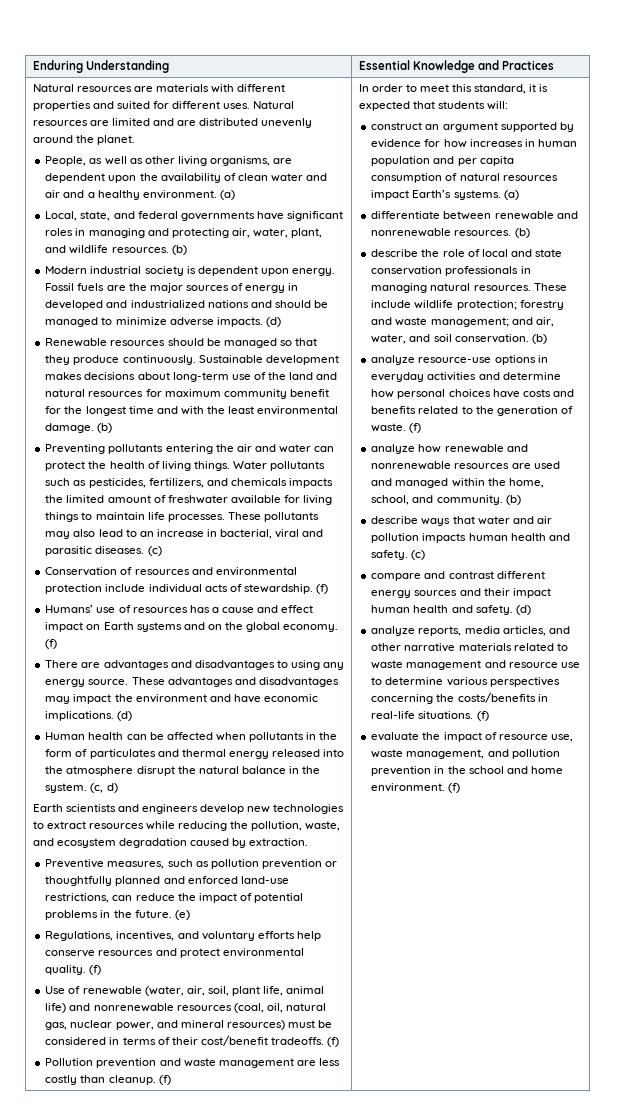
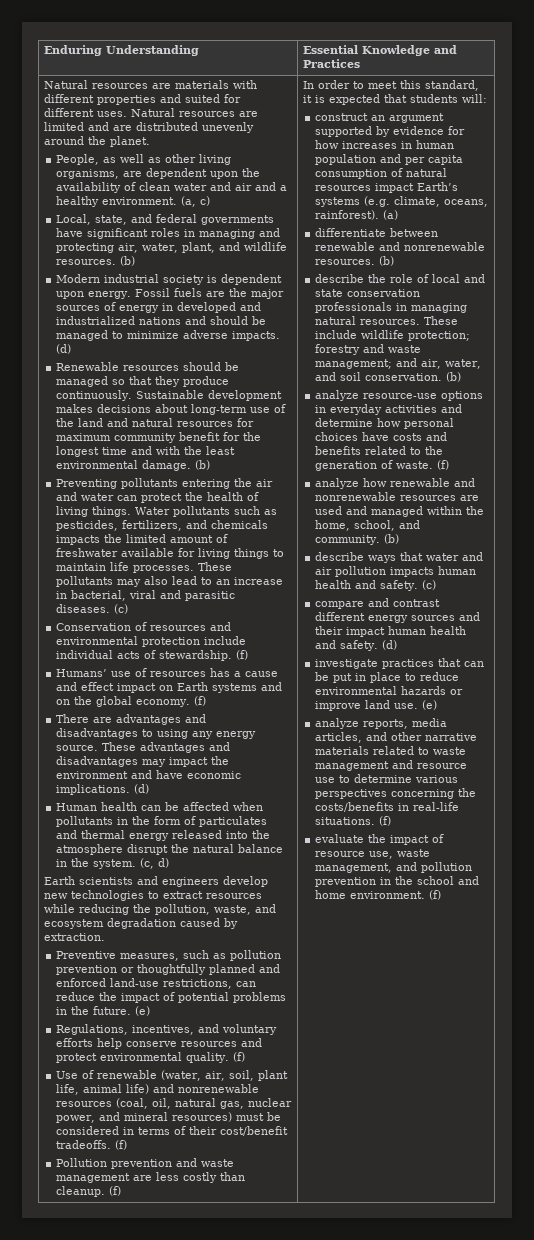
[219,190,235,200] (a) -> [181,196,211,207] (a, c)
[453,190,501,200] systems. -> [315,196,489,207] [315,210,380,220] systems (e.g. climate, oceans, rainforest).
(531, 610) none -> [315,658,485,669] [315,672,460,683] [315,686,464,695] [315,700,438,711] // investigate practices that can be put in place to reduce environmental hazards or improve land use. (e)

